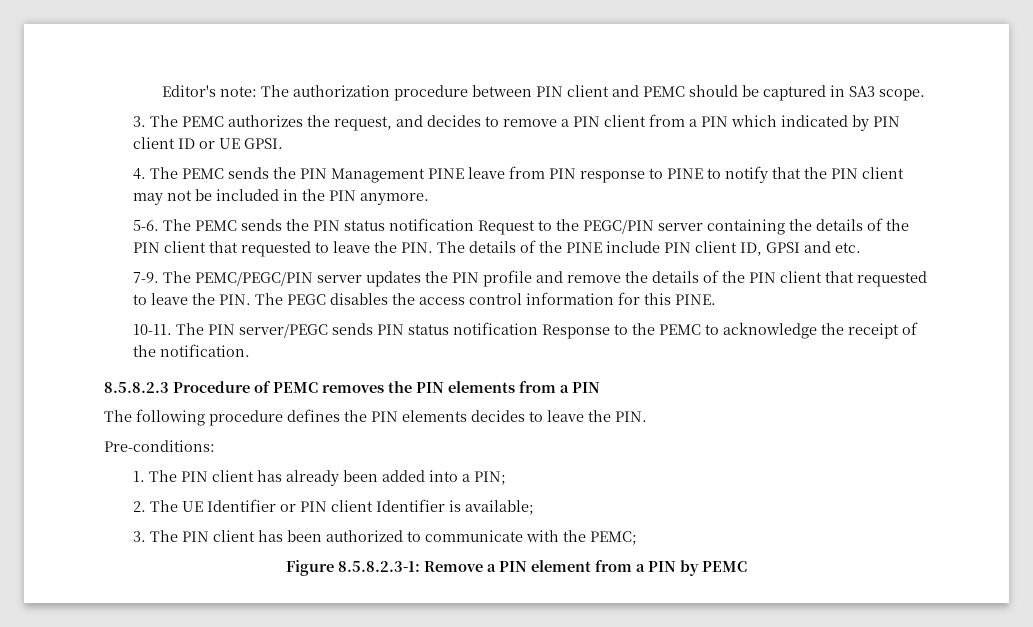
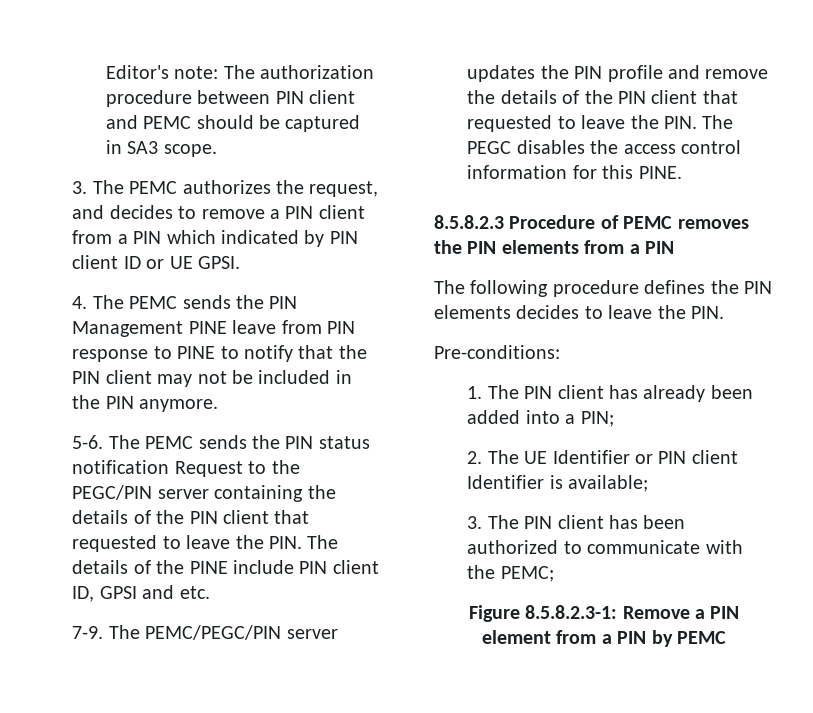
[132,322,918,339] [132,344,250,357] // 10-11. The PIN server/PEGC sends PIN status notification Response to the PEMC to acknowledge the receipt of the notification. -> (682, 172) none

